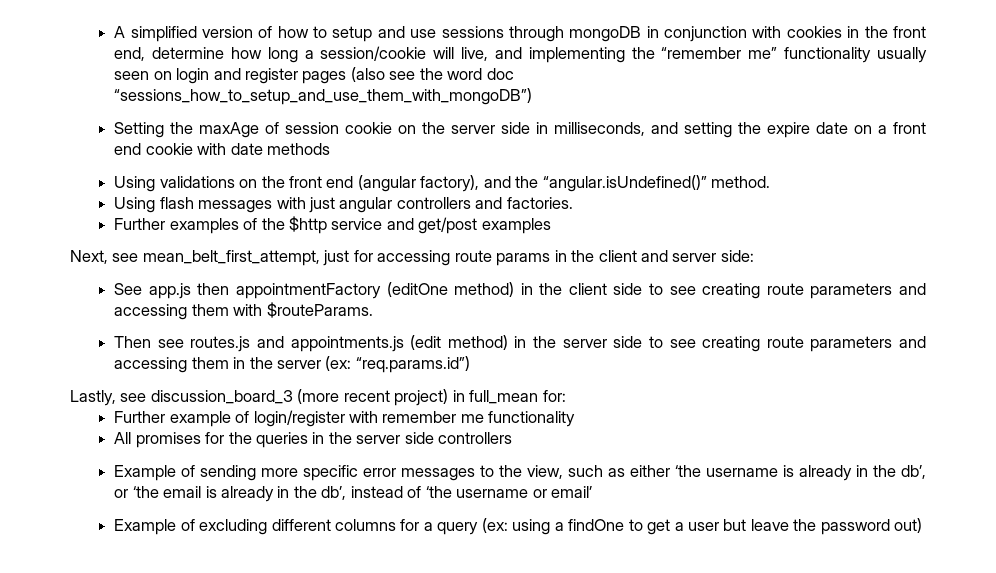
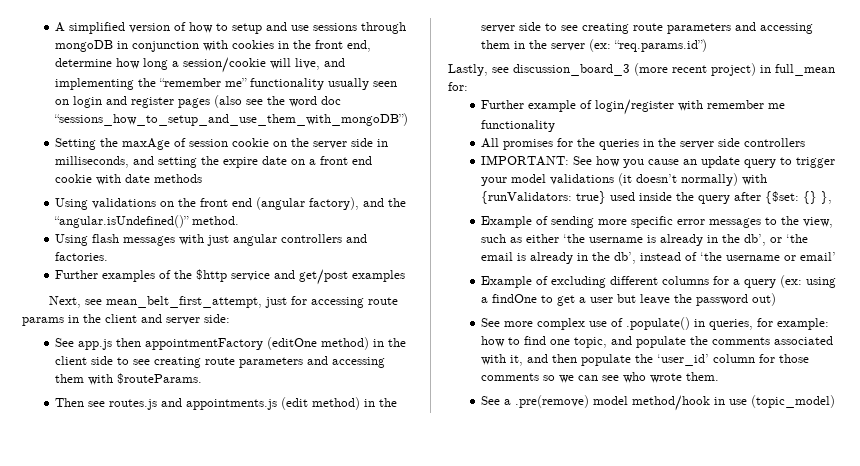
(513, 438) none -> [481,155,836,168] [481,173,768,186] [481,191,833,204] // IMPORTANT: See how you cause an update query to trigger your model validations (it doesn’t normally) with {runValidators: true} used inside the query after {$set: {} },
(923, 525) none -> [481,317,830,330] [481,336,834,348] [481,354,810,366] [481,372,720,383] [481,395,836,411] // See more complex use of .populate() in queries, for example: how to find one topic, and populate the comments associated with it, and then populate the ‘user_id’ column for those comments so we can see who wrote them. // See a .pre(remove) model method/hook in use (topic_model)

